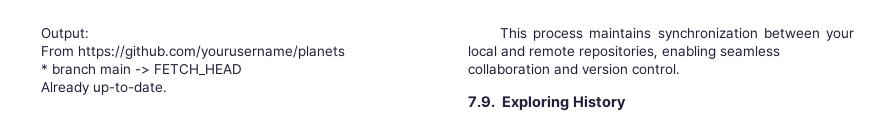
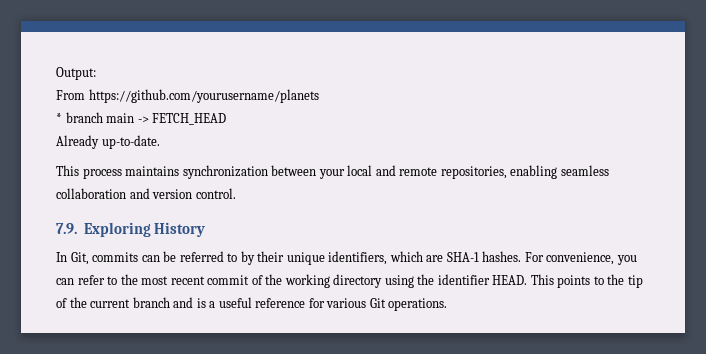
(627, 102) none -> [56,251,637,265] [56,274,643,288] [56,297,448,311] // In Git, commits can be referred to by their unique identifiers, which are SHA-1 hashes. For convenience, you can refer to the most recent commit of the working directory using the identifier HEAD. This points to the tip of the current branch and is a useful reference for various Git operations.

